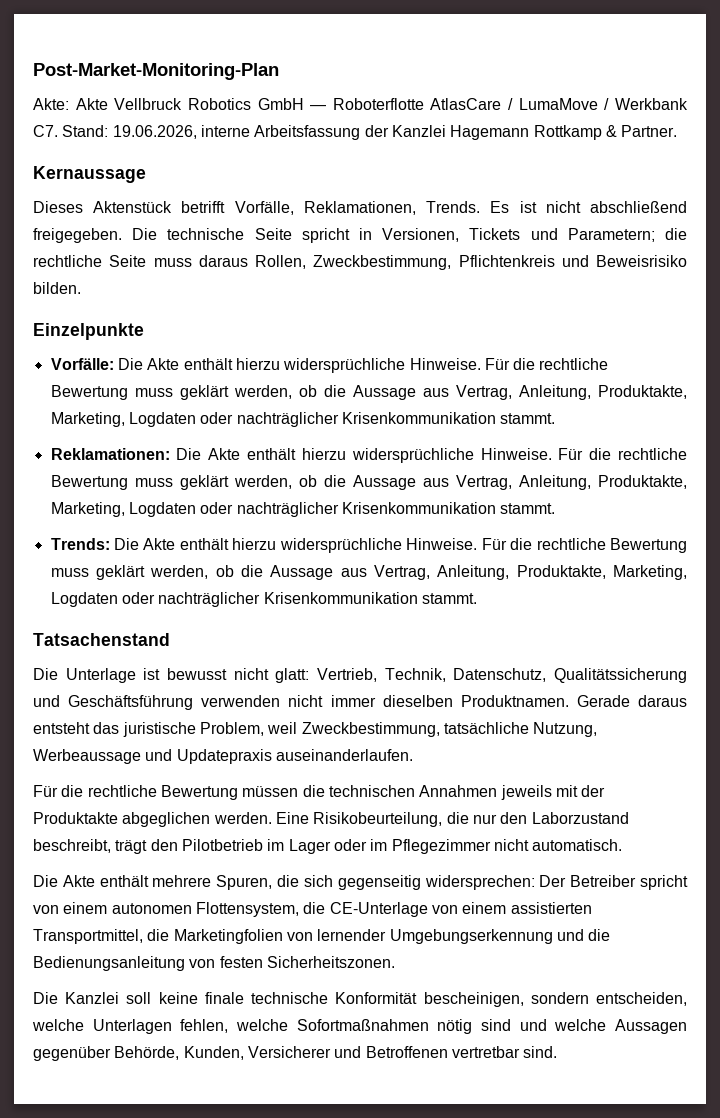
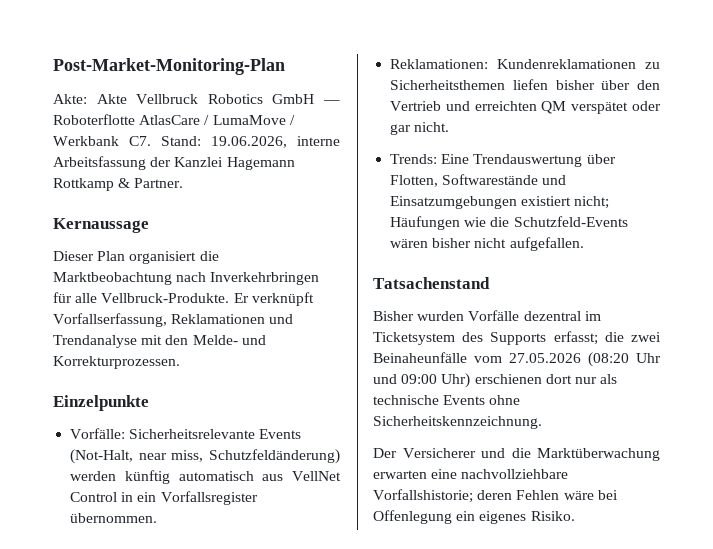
[33,201,687,215] [33,228,687,243] [33,255,687,270] [33,282,81,294] [33,323,144,340] [50,358,609,373] [50,385,687,400] [50,412,556,427] [50,448,687,463] [50,475,687,490] [50,502,556,517] [50,538,687,553] [50,565,688,580] [50,592,477,607] [33,633,170,646] [33,668,687,683] [33,695,687,710] [33,722,598,737] [33,749,413,764] [33,785,606,800] [33,812,629,827] [33,839,623,854] [33,875,689,890] [33,902,592,917] [33,929,611,944] [33,956,395,971] [33,992,687,1007] [32,1019,687,1034] [33,1046,558,1061] Dieses Aktenstück betrifft Vorfälle, Reklamationen, Trends. Es ist nicht abschließend freigegeben. Die technische Seite spricht in Versionen, Tickets und Parametern; die rechtliche Seite muss daraus Rollen, Zweckbestimmung, Pflichtenkreis und Beweisrisiko bilden. // Einzelpunkte // Vorfälle: Die Akte enthält hierzu widersprüchliche Hinweise. Für die rechtliche Bewertung muss geklärt werden, ob die Aussage aus Vertrag, Anleitung, Produktakte, Marketing, Logdaten oder nachträglicher Krisenkommunikation stammt. // Reklamationen: Die Akte enthält hierzu widersprüchliche Hinweise. Für die rechtliche Bewertung muss geklärt werden, ob die Aussage aus Vertrag, Anleitung, Produktakte, Marketing, Logdaten oder nachträglicher Krisenkommunikation stammt. // Trends: Die Akte enthält hierzu widersprüchliche Hinweise. Für die rechtliche Bewertung muss geklärt werden, ob die Aussage aus Vertrag, Anleitung, Produktakte, Marketing, Logdaten oder nachträglicher Krisenkommunikation stammt. // Tatsachenstand // Die Unterlage ist bewusst nicht glatt: Vertrieb, Technik, Datenschutz, Qualitätssicherung und Geschäftsführung verwenden nicht immer dieselben Produktnamen. Gerade daraus entsteht das juristische Problem, weil Zweckbestimmung, tatsächliche Nutzung, Werbeaussage und Updatepraxis auseinanderlaufen. // Für die rechtliche Bewertung müssen die technischen Annahmen jeweils mit der Produktakte abgeglichen werden. Eine Risikobeurteilung, die nur den Laborzustand beschreibt, trägt den Pilotbetrieb im Lager oder im Pflegezimmer nicht automatisch. // Die Akte enthält mehrere Spuren, die sich gegenseitig widersprechen: Der Betreiber spricht von einem autonomen Flottensystem, die CE-Unterlage von einem assistierten Transportmittel, die Marketingfolien von lernender Umgebungserkennung und die Bedienungsanleitung von festen Sicherheitszonen. // Die Kanzlei soll keine finale technische Konformität bescheinigen, sondern entscheiden, welche Unterlagen fehlen, welche Sofortmaßnahmen nötig sind und welche Aussagen gegenüber Behörde, Kunden, Versicherer und Betroffenen vertretbar sind. -> [53,251,219,264] [53,272,320,285] [53,292,314,306] [53,313,294,327] [53,335,266,348] [53,356,180,369] [53,395,149,411] [70,428,302,439] [70,449,340,464] [70,470,341,484] [70,491,258,505] [70,513,158,523] [390,59,660,69] [390,79,660,90] [390,101,661,114] [390,122,450,135] [390,154,616,167] [390,174,567,187] [390,196,610,209] [390,216,628,230] [390,237,584,251] [373,277,490,289] [373,310,601,321] [373,331,661,345] [373,352,661,367] [373,373,618,388] [373,395,521,405] [373,416,542,429] [373,448,660,461] [373,469,569,479] [373,489,618,503] [373,510,575,524] Dieser Plan organisiert die Marktbeobachtung nach Inverkehrbringen für alle Vellbruck-Produkte. Er verknüpft Vorfallserfassung, Reklamationen und Trendanalyse mit den Melde- und Korrekturprozessen. // Einzelpunkte // Vorfälle: Sicherheitsrelevante Events (Not-Halt, near miss, Schutzfeldänderung) werden künftig automatisch aus VellNet Control in ein Vorfallsregister übernommen. // Reklamationen: Kundenreklamationen zu Sicherheitsthemen liefen bisher über den Vertrieb und erreichten QM verspätet oder gar nicht. // Trends: Eine Trendauswertung über Flotten, Softwarestände und Einsatzumgebungen existiert nicht; Häufungen wie die Schutzfeld-Events wären bisher nicht aufgefallen. // Tatsachenstand // Bisher wurden Vorfälle dezentral im Ticketsystem des Supports erfasst; die zwei Beinaheunfälle vom 27.05.2026 (08:20 Uhr und 09:00 Uhr) erschienen dort nur als technische Events ohne Sicherheitskennzeichnung. // Der Versicherer und die Marktüberwachung erwarten eine nachvollziehbare Vorfallshistorie; deren Fehlen wäre bei Offenlegung ein eigenes Risiko.

